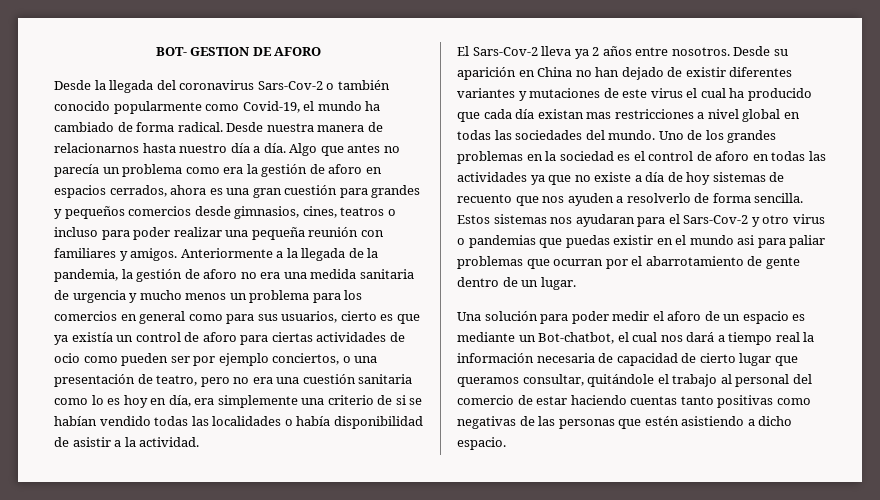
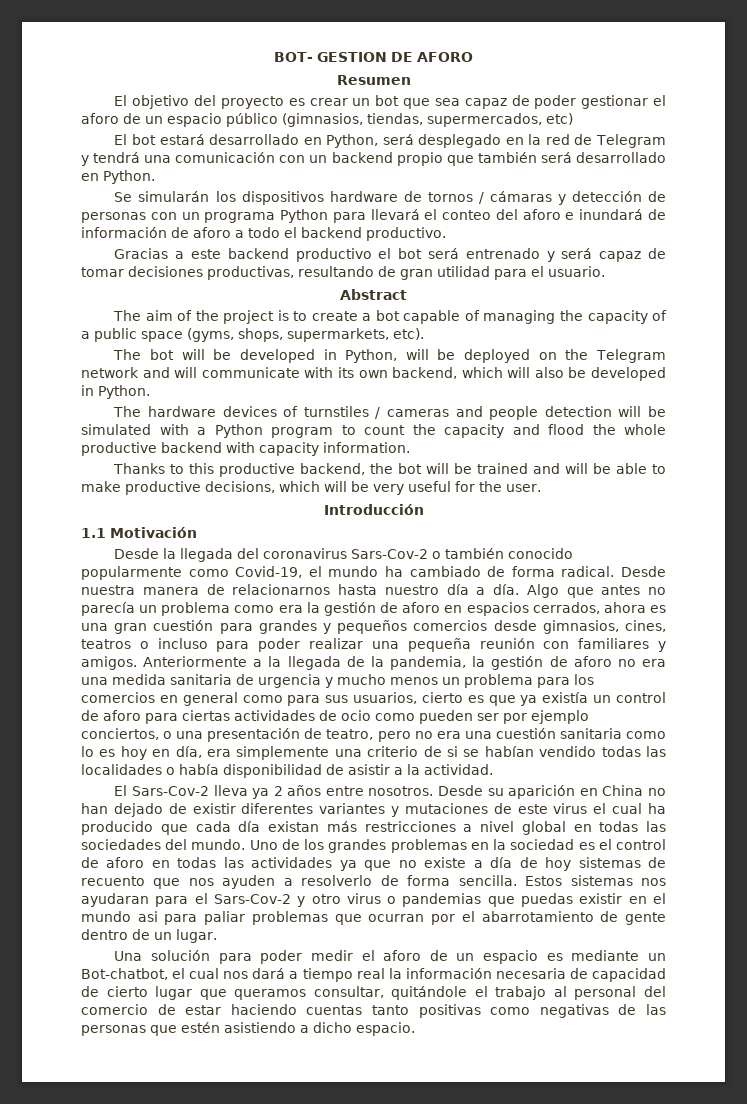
(322, 51) none -> [336,75,411,85] [114,95,666,109] [81,113,573,127] [114,134,667,148] [81,152,666,166] [81,170,155,184] [114,191,667,205] [81,209,666,223] [81,227,446,241] [114,248,666,262] [81,266,605,280] [340,289,407,300] [113,310,667,324] [81,328,424,342] [113,349,667,363] [81,367,666,381] [81,385,150,399] [113,406,666,420] [81,424,666,438] [81,442,410,456] [113,463,666,477] [81,481,541,495] [323,504,424,515] [81,527,197,538] // Resumen // El objetivo del proyecto es crear un bot que sea capaz de poder gestionar el aforo de un espacio público (gimnasios, tiendas, supermercados, etc) // El bot estará desarrollado en Python, será desplegado en la red de Telegram y tendrá una comunicación con un backend propio que también será desarrollado en Python. // Se simularán los dispositivos hardware de tornos / cámaras y detección de personas con un programa Python para llevará el conteo del aforo e inundará de información de aforo a todo el backend productivo. // Gracias a este backend productivo el bot será entrenado y será capaz de tomar decisiones productivas, resultando de gran utilidad para el usuario. // Abstract // The aim of the project is to create a bot capable of managing the capacity of a public space (gyms, shops, supermarkets, etc). // The bot will be developed in Python, will be deployed on the Telegram network and will communicate with its own backend, which will also be developed in Python. // The hardware devices of turnstiles / cameras and people detection will be simulated with a Python program to count the capacity and flood the whole productive backend with capacity information. // Thanks to this productive backend, the bot will be trained and will be able to make productive decisions, which will be very useful for the user. // Introducción // 1.1 Motivación
[586,112,612,119] mas -> [326,821,357,832] más

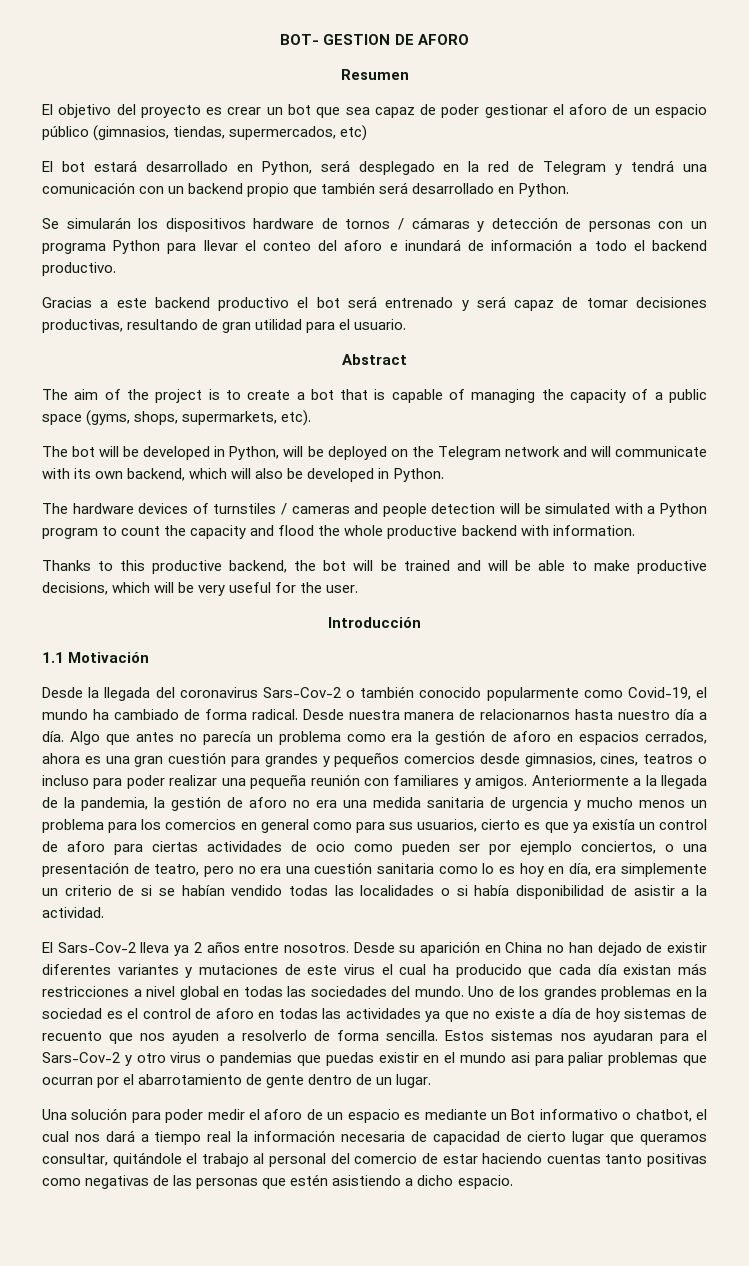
[370,209,420,220] llevará -> [203,240,238,251] llevar
[171,227,231,238] de aforo -> (573, 245) none
(400, 315) none -> [340,389,386,400] that is
[259,442,319,456] capacity -> (549, 530) none
[334,749,362,757] una -> [42,888,58,896] un
(175, 771) none -> [456,885,468,896] si
[81,968,168,980] Bot-chatbot, -> [511,1109,692,1122] Bot informativo o chatbot,

